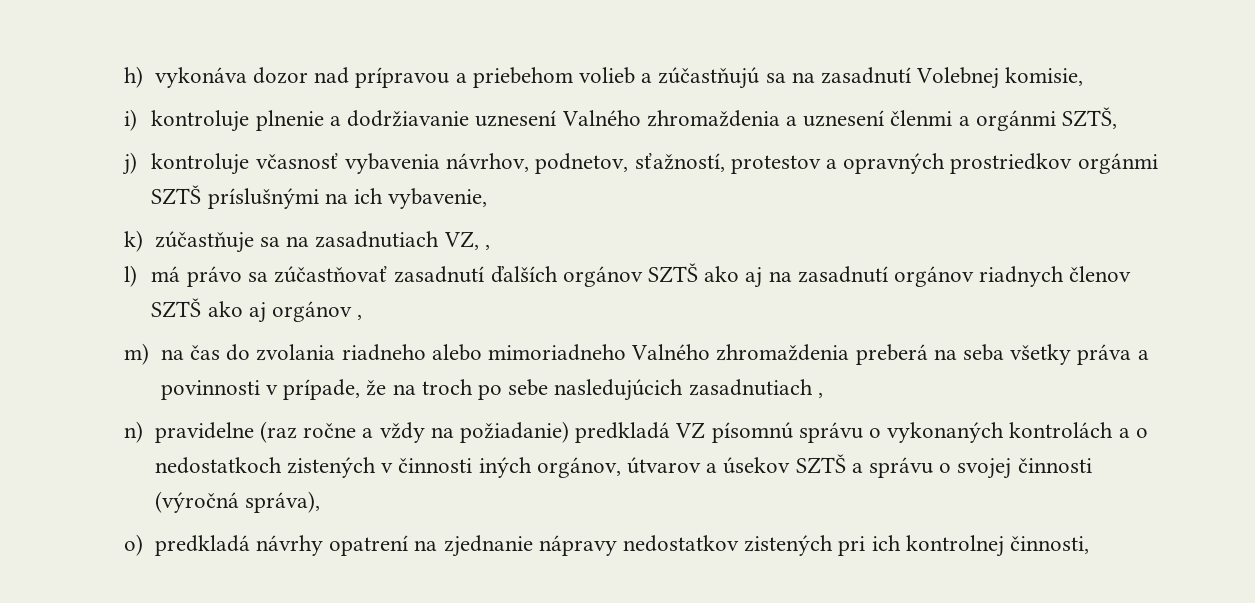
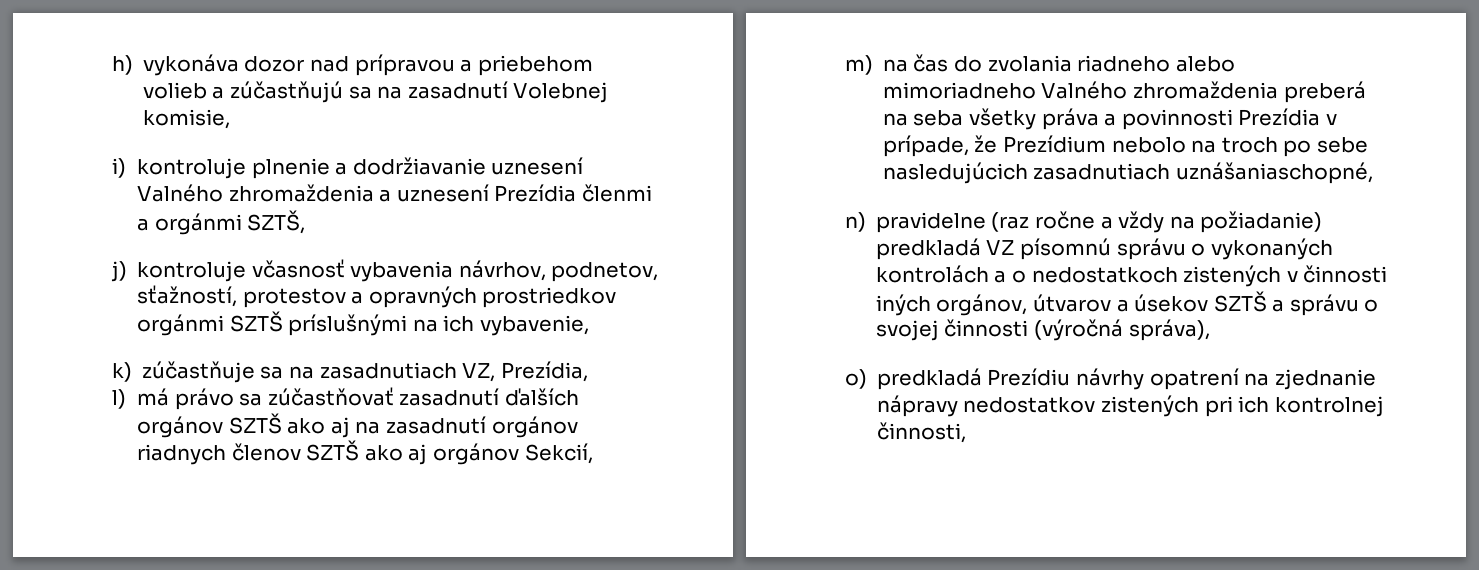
(885, 118) none -> [494,184,577,202] Prezídia
[484,244,490,250] , -> [500,361,588,382] Prezídia,
[357,314,363,320] , -> [524,443,593,464] Sekcií,
(260, 390) none -> [1238,108,1321,126] Prezídia
(387, 388) none -> [1002,135,1186,153] Prezídium nebolo
[817,392,823,398] , -> [1175,162,1373,184] uznášaniaschopné,
(250, 545) none -> [987,368,1071,386] Prezídiu

